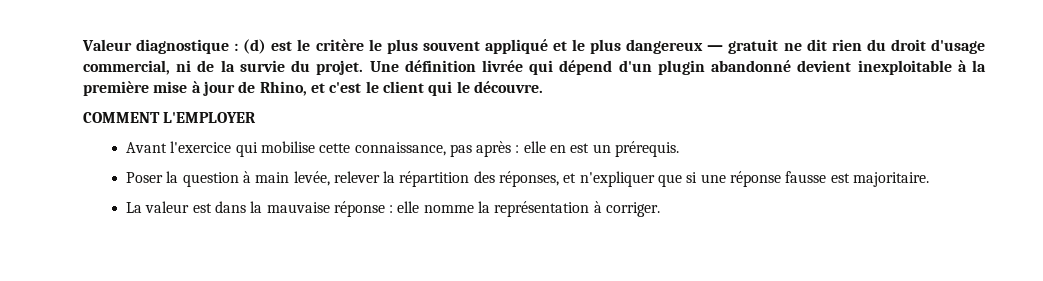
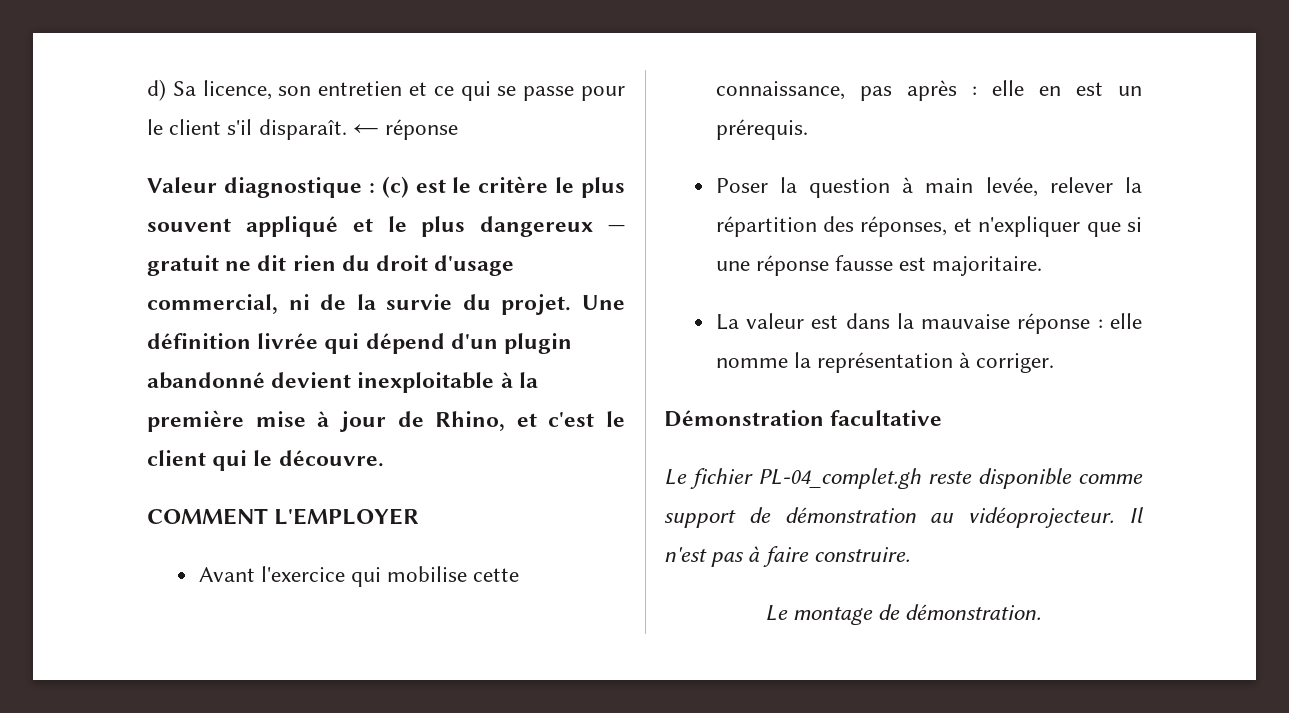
(82, 45) none -> [147,79,625,101] [147,119,459,140] d) Sa licence, son entretien et ce qui se passe pour le client s'il disparaît. ← réponse //
[243,39,267,54] (d) -> [381,176,409,198] (c)
(661, 209) none -> [664,410,943,427] [664,468,1143,489] [664,507,1144,528] [664,546,910,567] [764,604,1042,625] // Démonstration facultative // Le fichier PL-04_complet.gh reste disponible comme support de démonstration au vidéoprojecteur. Il n'est pas à faire construire. // Le montage de démonstration.

